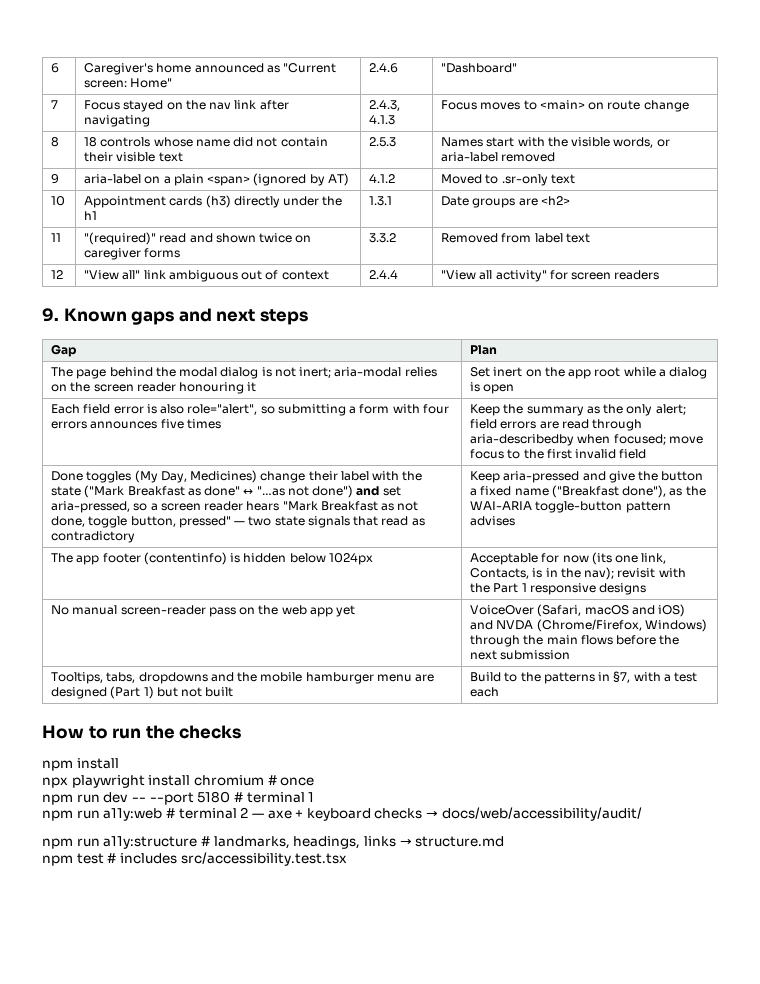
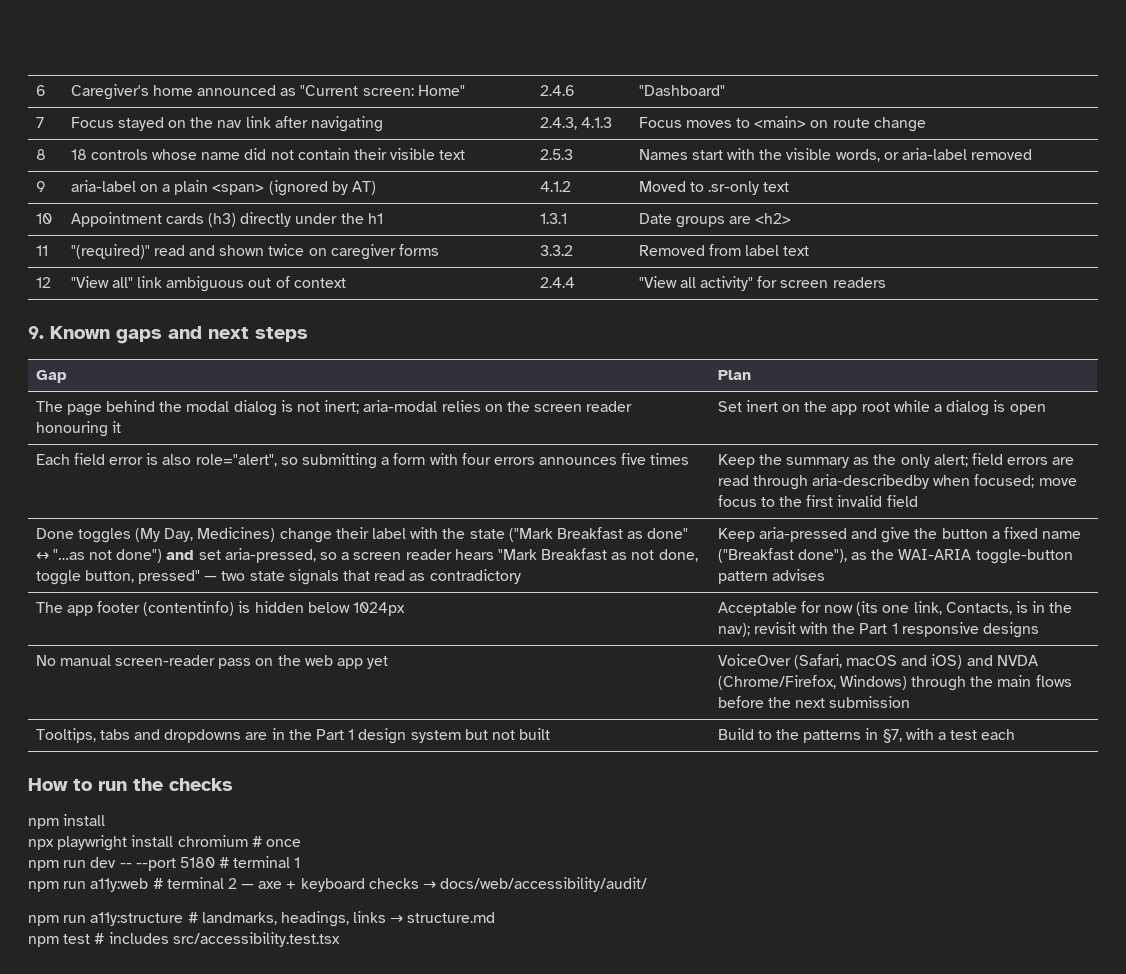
[106,672,435,684] [51,686,154,699] tabs, dropdowns and the mobile hamburger menu are designed (Part 1) -> [99,728,461,744] tabs and dropdowns are in the Part 1 design system

